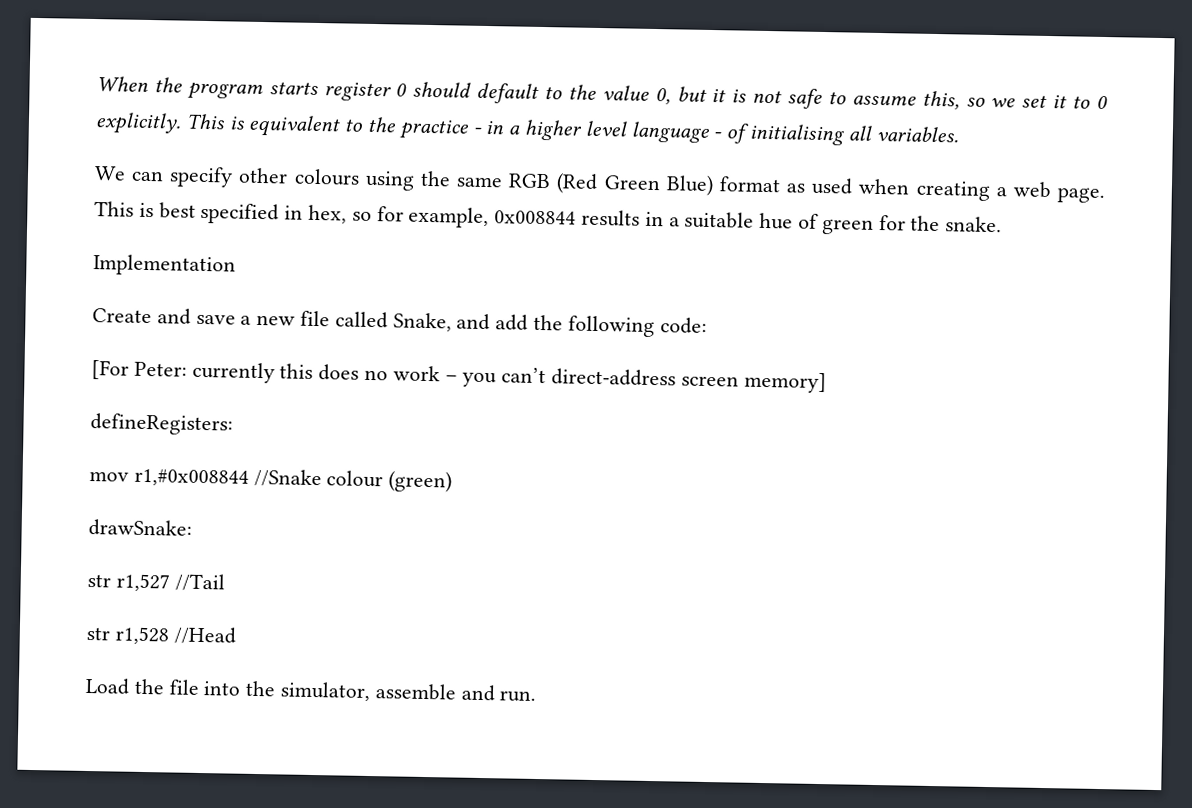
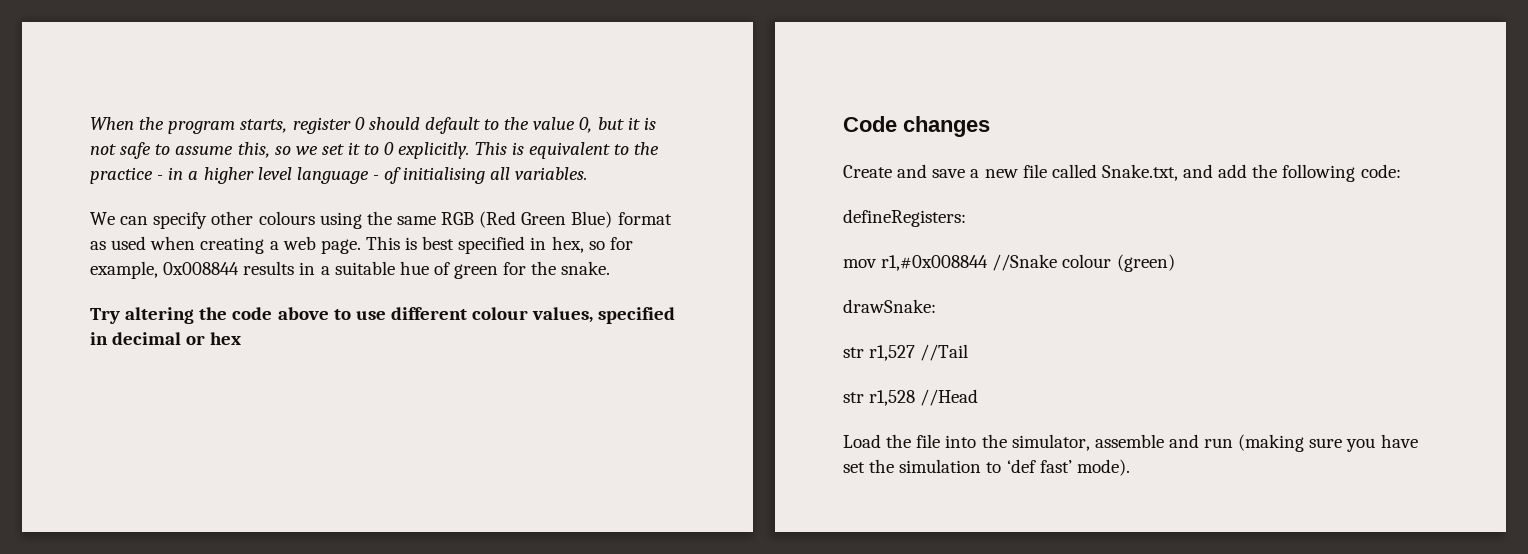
[268,82,319,96] starts -> [240,119,288,133] starts,
[93,254,236,277] Implementation -> [90,307,676,324] [90,332,242,345] [843,116,990,137] Try altering the code above to use different colour values, specified in decimal or hex // Code changes
[392,312,452,332] Snake, -> [1101,164,1178,181] Snake.txt,
[91,360,827,394] // [For Peter: currently this does no work – you can’t direct-address screen memory] -> (1401, 171) none
[499,690,537,702] run. -> [1204,434,1418,452] [843,459,1130,476] run (making sure you have set the simulation to ‘def fast’ mode).

